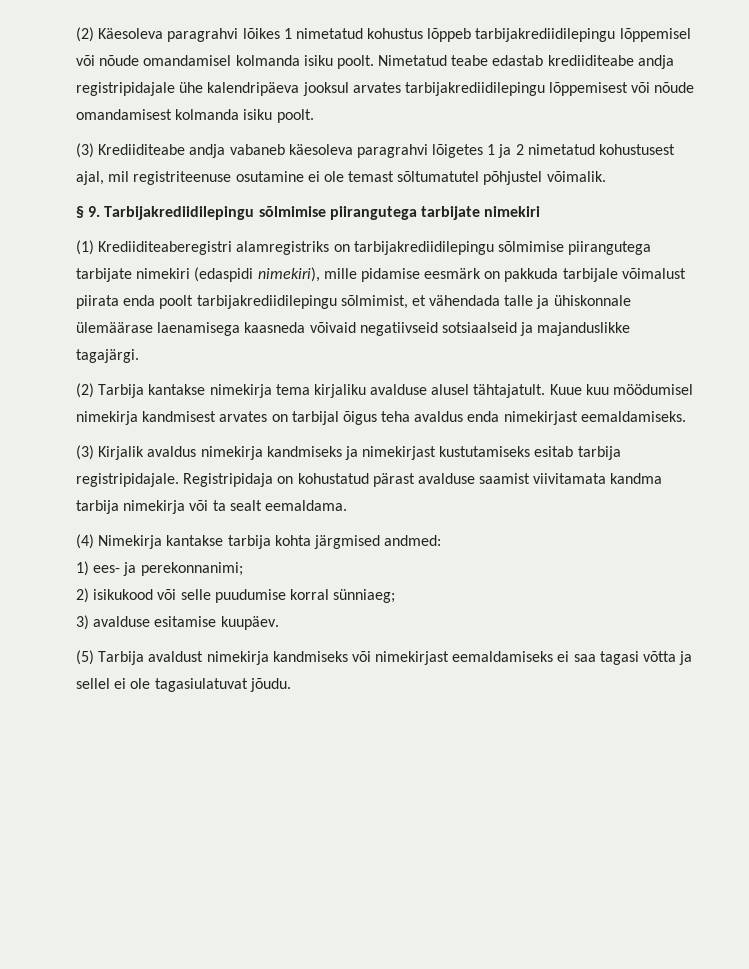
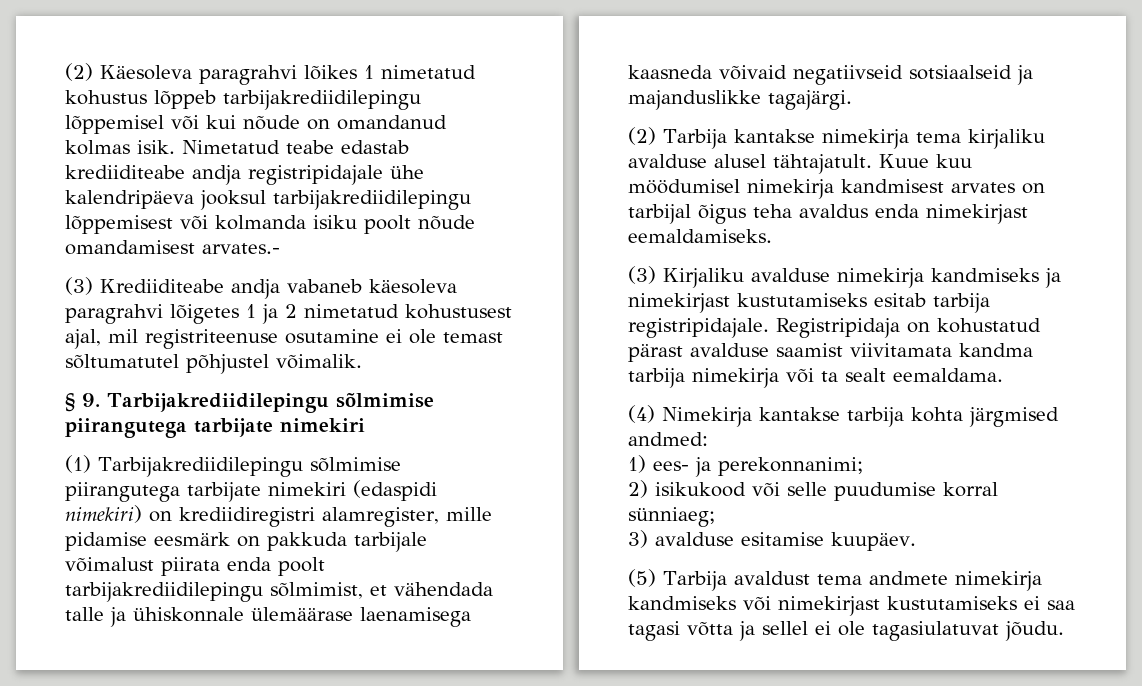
[99,55,374,69] nõude omandamisel kolmanda isiku poolt. -> [206,115,447,130] [65,140,175,155] kui nõude on omandanud kolmas isik.
[352,82,401,93] arvates -> (266, 200) none
[654,82,695,93] [76,109,314,123] nõude omandamisest kolmanda isiku poolt. -> [215,215,475,234] [65,240,280,255] kolmanda isiku poolt nõude omandamisest arvates.-
[98,241,494,255] Krediiditeaberegistri alamregistriks on tarbijakrediidilepingu -> [98,457,303,477] Tarbijakrediidilepingu
[257,267,320,282] nimekiri), -> [65,505,439,527] nimekiri) on krediidiregistri alamregister,
[98,446,197,460] Kirjalik avaldus -> [663,268,830,288] Kirjaliku avalduse
(204, 656) none -> [816,571,948,585] tema andmete
[452,651,554,662] eemaldamiseks -> [887,596,1017,610] kustutamiseks

